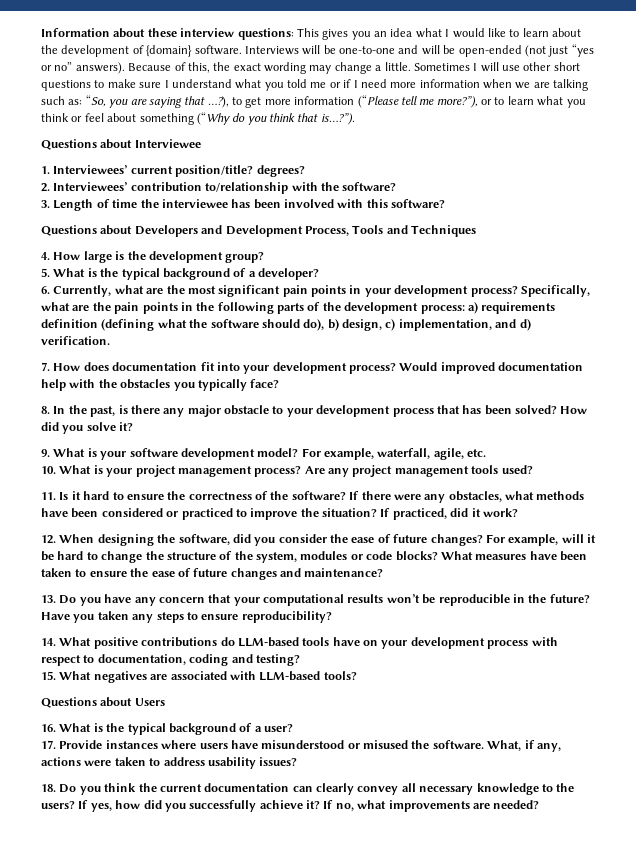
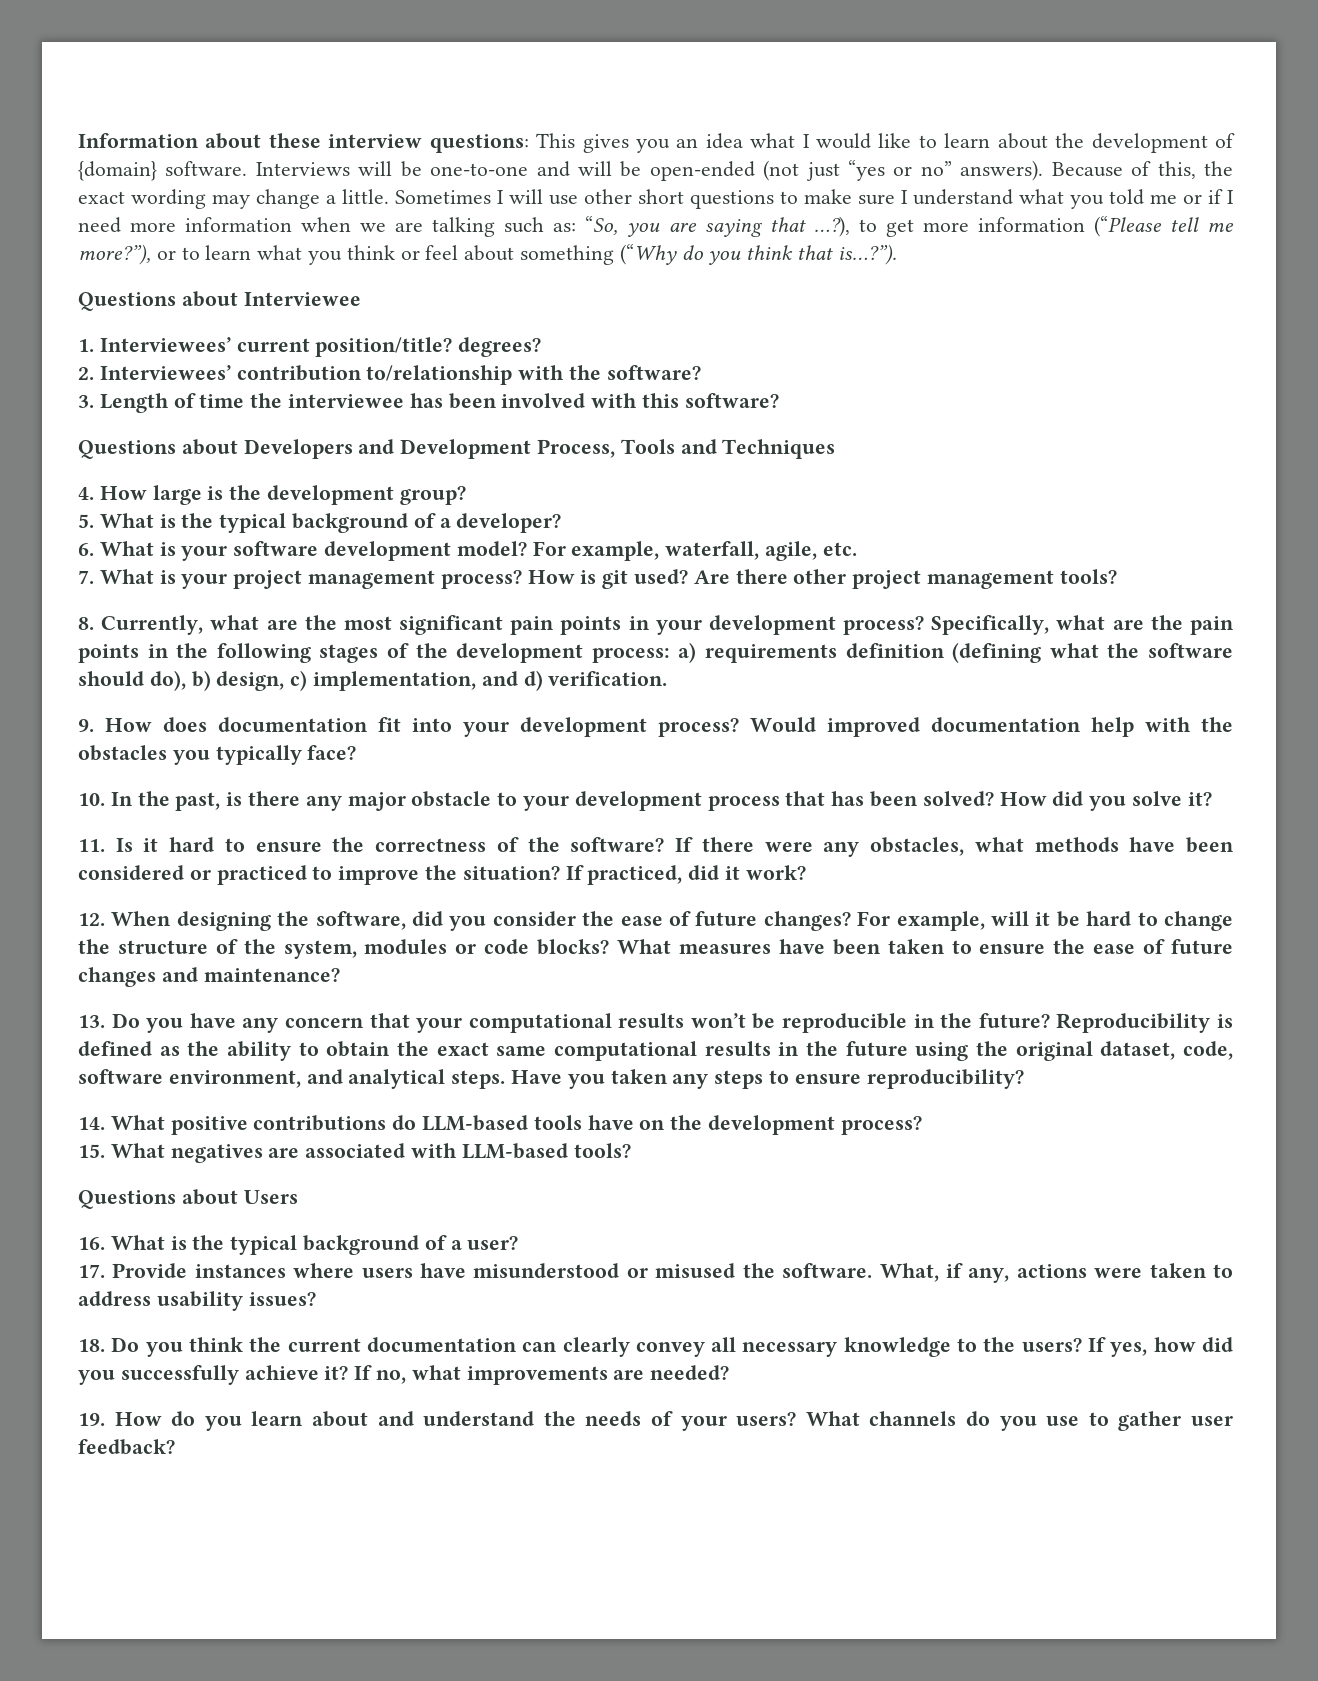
(50, 290) none -> [99,541,857,561] [78,569,1117,589] [78,617,94,630] What is your software development model? For example, waterfall, agile, etc. // 7. What is your project management process? How is git used? Are there other project management tools? // 8.
[277,303,304,314] parts -> [319,644,379,663] stages
[41,362,50,371] 7. -> [78,719,94,732] 9.
[41,406,50,414] 8. -> [78,793,105,806] 10.
[41,448,487,460] [41,465,533,477] // 9. What is your software development model? For example, waterfall, agile, etc. // 10. What is your project management process? Are any project management tools used? -> (1212, 799) none
(590, 598) none -> [1056,1013,1234,1033] [78,1041,1233,1061] [78,1069,506,1089] Reproducibility is defined as the ability to obtain the exact same computational results in the future using the original dataset, code, software environment, and analytical steps.
[381,637,558,649] [41,654,300,666] your development process with respect to documentation, coding and testing? -> [670,1115,922,1135] the development process?
(540, 804) none -> [78,1411,1233,1431] [78,1439,175,1455] // 19. How do you learn about and understand the needs of your users? What channels do you use to gather user feedback?

